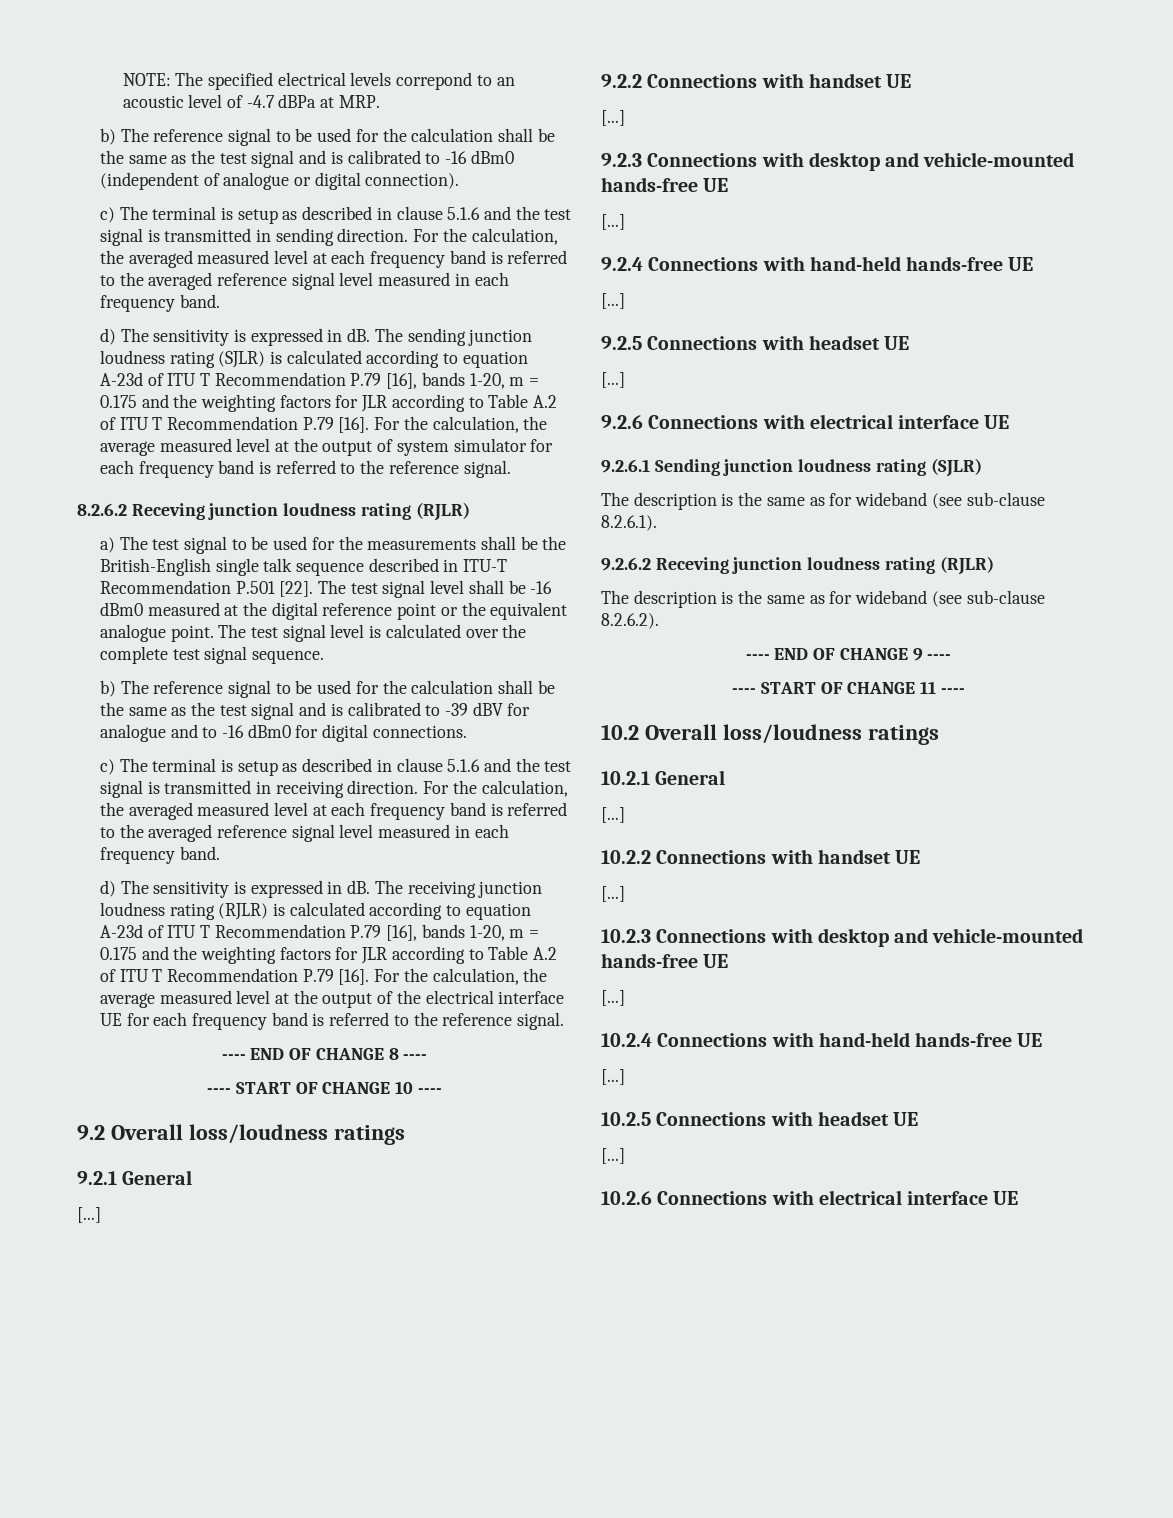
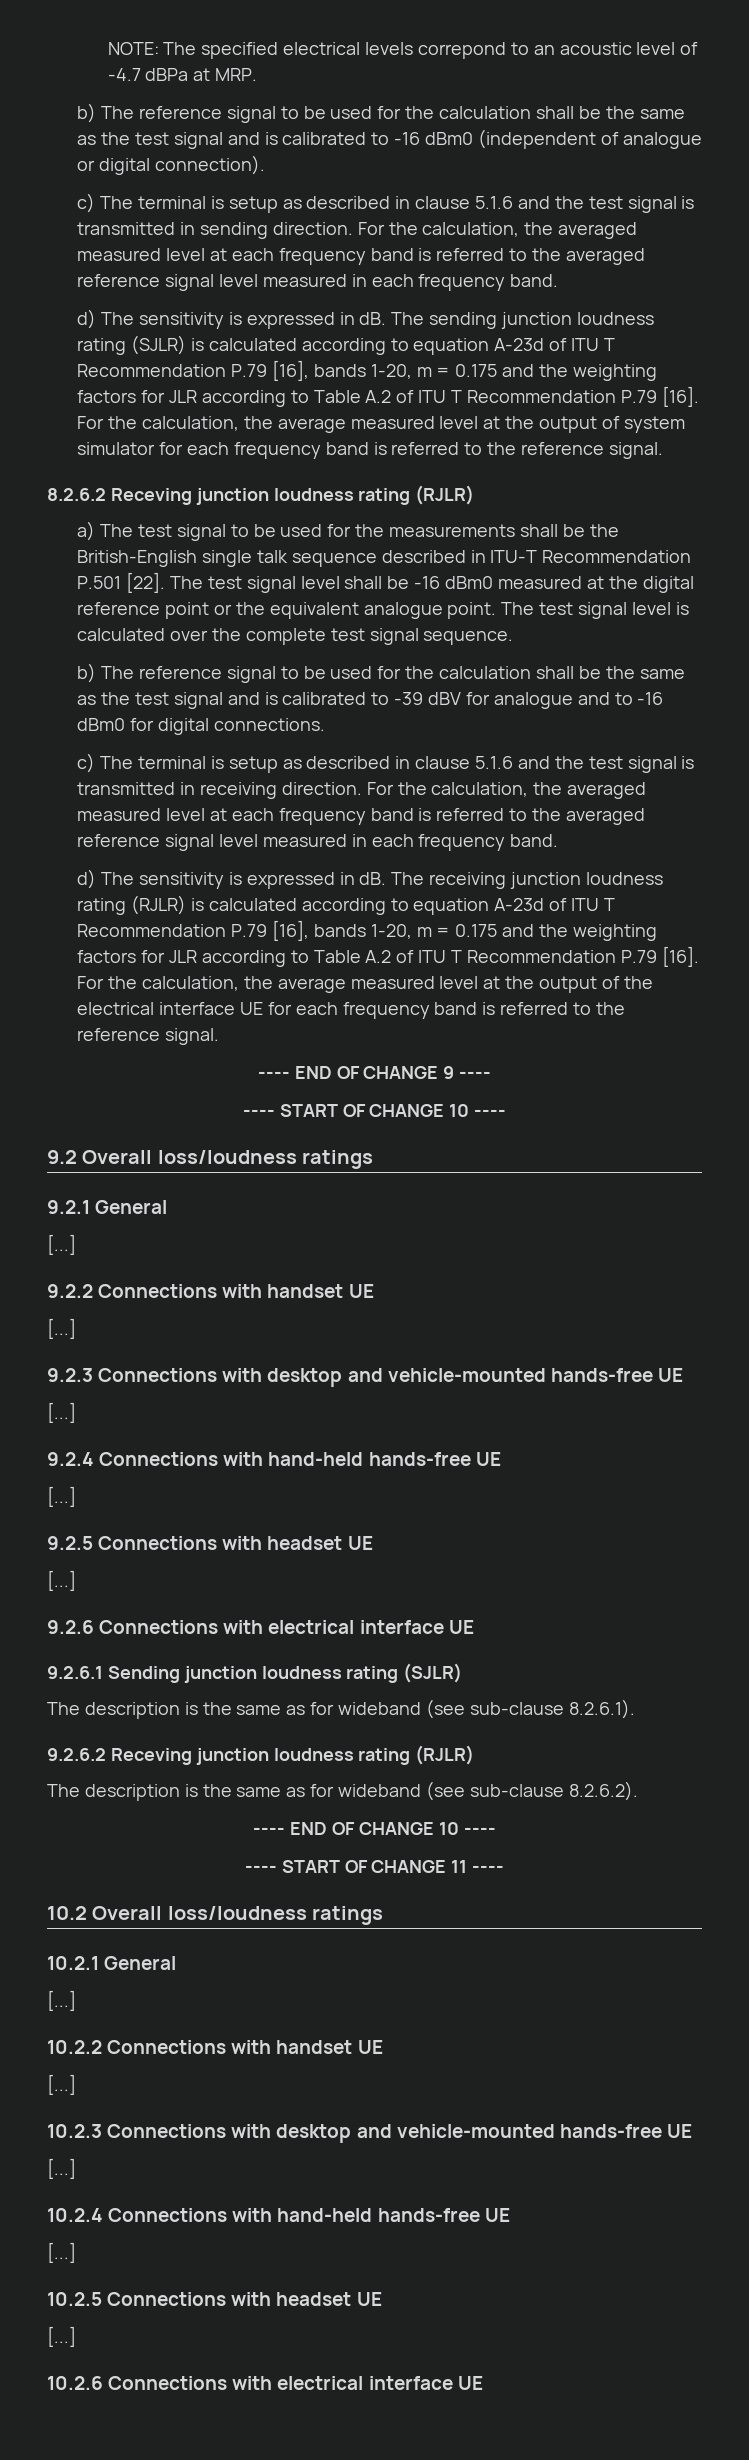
[388,1048,399,1060] 8 -> [443,1066,455,1079] 9
[912,648,923,661] 9 -> [438,1822,459,1835] 10

